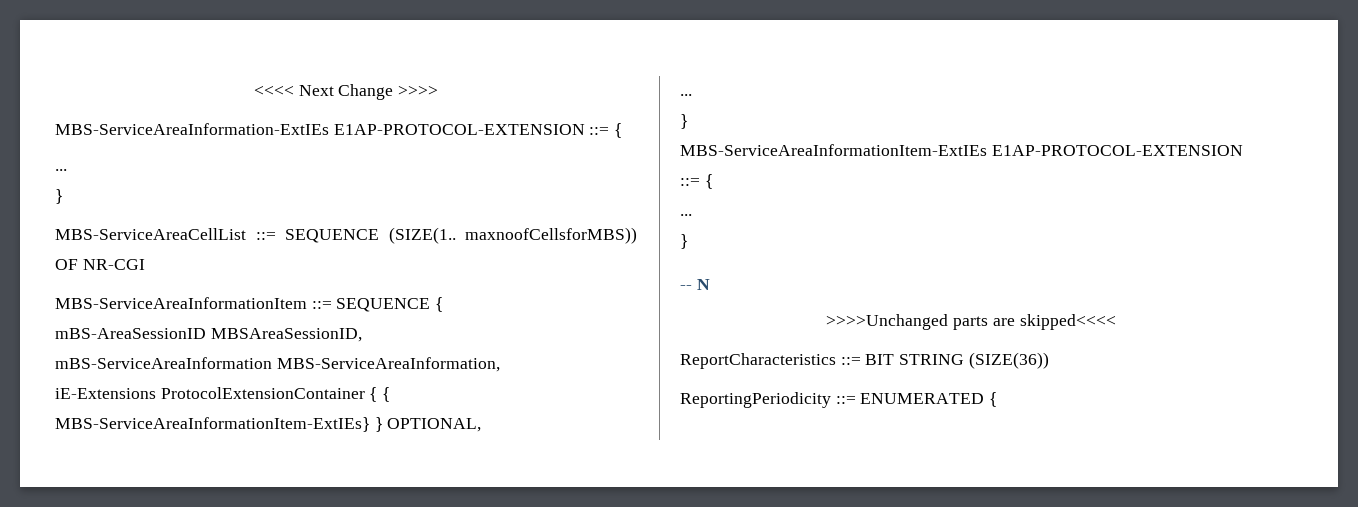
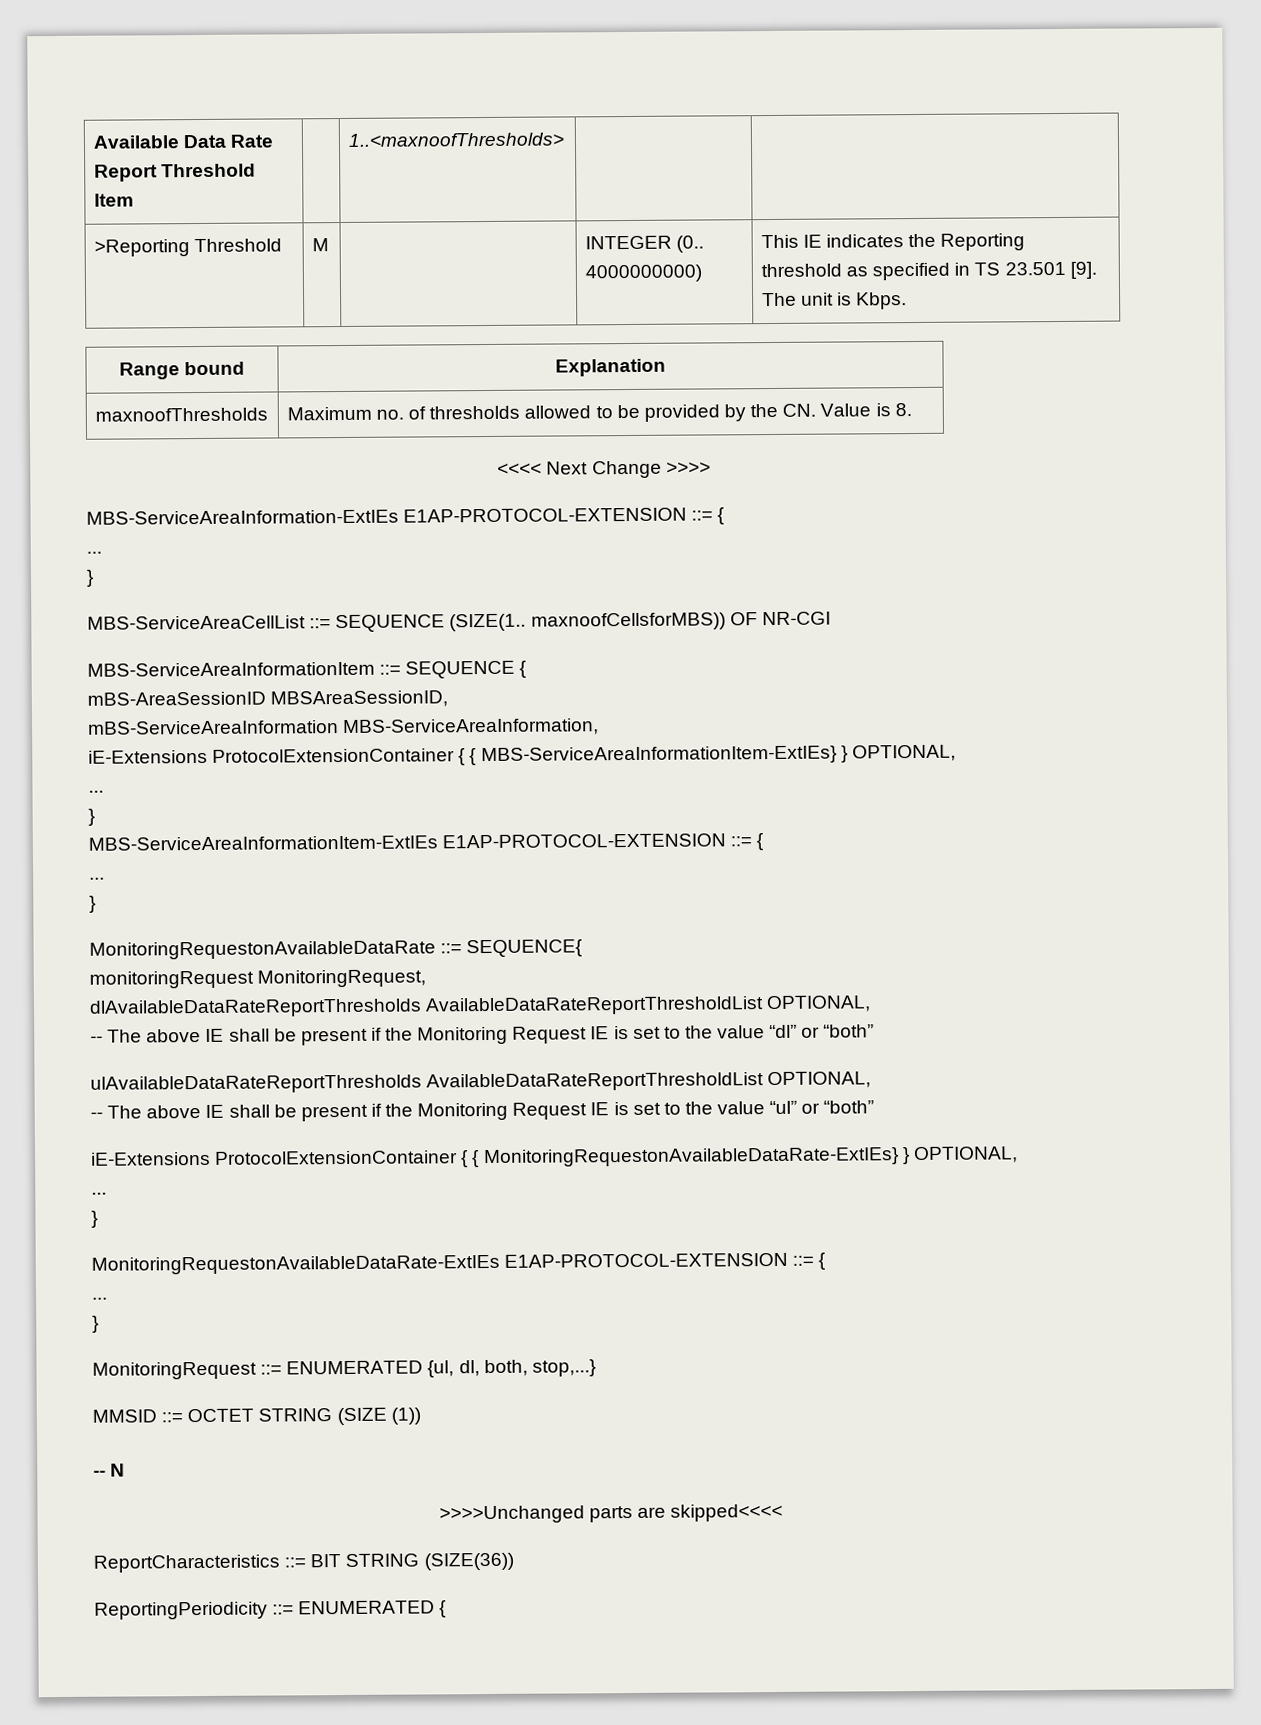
(253, 90) none -> [92,134,274,149] [93,163,257,182] [93,193,134,207] [347,132,564,147] [93,238,283,257] [311,238,329,252] [584,235,705,253] [584,264,702,283] [760,233,1026,251] [760,261,1097,281] [761,292,908,310] [118,361,246,380] [555,358,666,377] [94,407,268,422] [286,403,912,422] Available Data Rate Report Threshold Item | | 1..<maxnoofThresholds> | | // >Reporting Threshold | M | | INTEGER (0.. 4000000000) | This IE indicates the Reporting threshold as specified in TS 23.501 [9]. The unit is Kbps. // Range bound | Explanation // maxnoofThresholds | Maximum no. of thresholds allowed to be provided by the CN. Value is 8. //
(688, 241) none -> [89,939,584,960] [89,969,427,989] [89,995,872,1018] [90,1024,875,1046] [90,1071,872,1094] [90,1100,875,1122] [91,1146,1018,1168] [91,1192,107,1195] [91,1210,98,1228] [91,1252,827,1275] [92,1297,108,1300] [92,1315,99,1333] [92,1359,596,1380] [92,1407,421,1426] // MonitoringRequestonAvailableDataRate ::= SEQUENCE{ // monitoringRequest MonitoringRequest, // dlAvailableDataRateReportThresholds AvailableDataRateReportThresholdList OPTIONAL, // -- The above IE shall be present if the Monitoring Request IE is set to the value “dl” or “both” // ulAvailableDataRateReportThresholds AvailableDataRateReportThresholdList OPTIONAL, // -- The above IE shall be present if the Monitoring Request IE is set to the value “ul” or “both” // iE-Extensions ProtocolExtensionContainer { { MonitoringRequestonAvailableDataRate-ExtIEs} } OPTIONAL, // ... // } // MonitoringRequestonAvailableDataRate-ExtIEs E1AP-PROTOCOL-EXTENSION ::= { // ... // } // MonitoringRequest ::= ENUMERATED {ul, dl, both, stop,...} // MMSID ::= OCTET STRING (SIZE (1))

